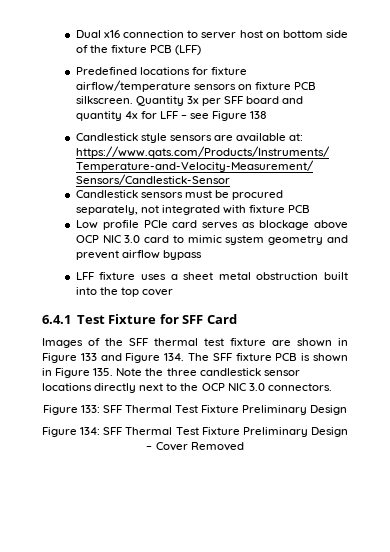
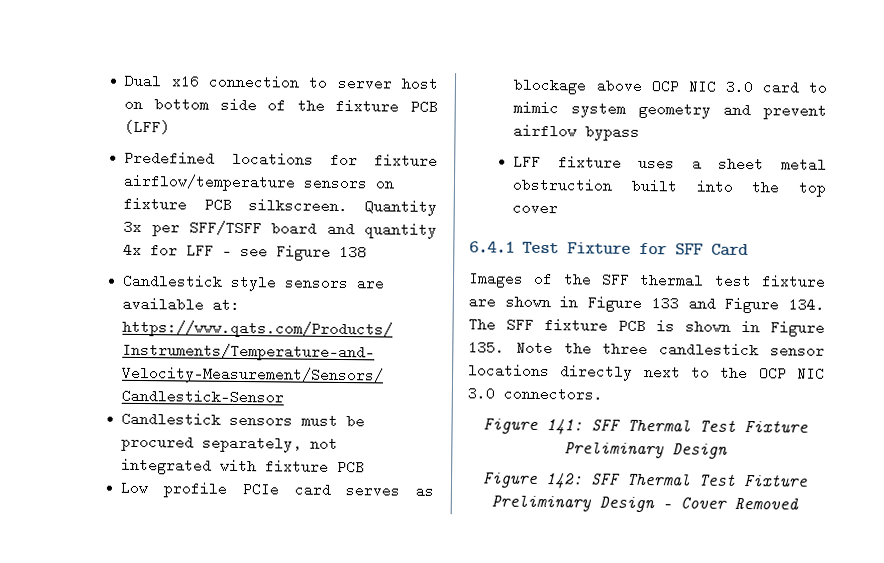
[224,96,244,104] SFF -> [189,220,263,236] SFF/TSFF
[80,405,100,413] 133: -> [546,419,583,435] 141:
[80,427,101,435] 134: -> [545,473,583,489] 142:

